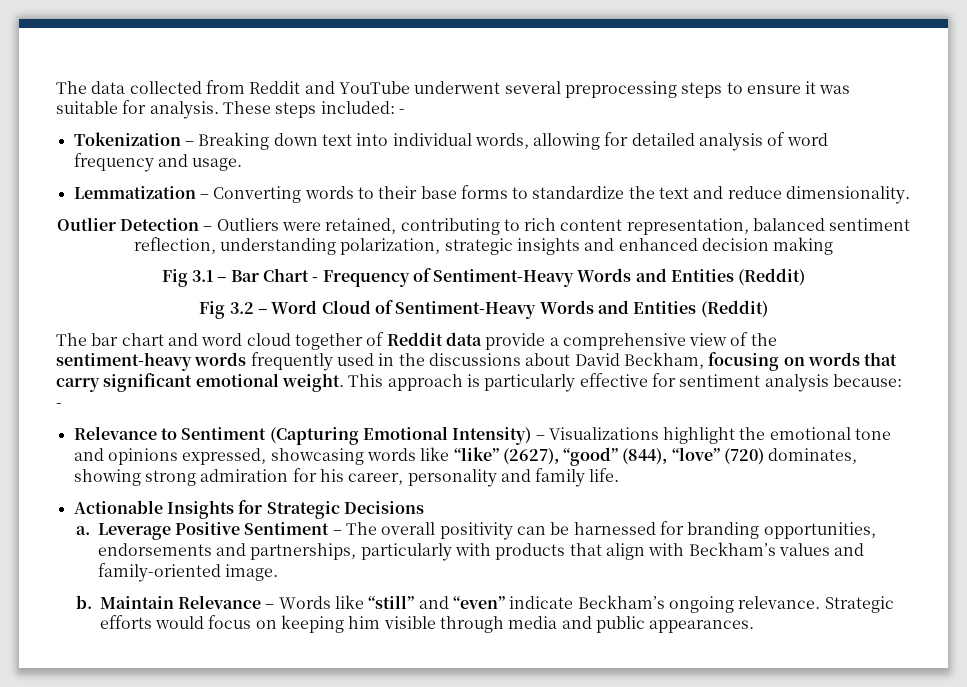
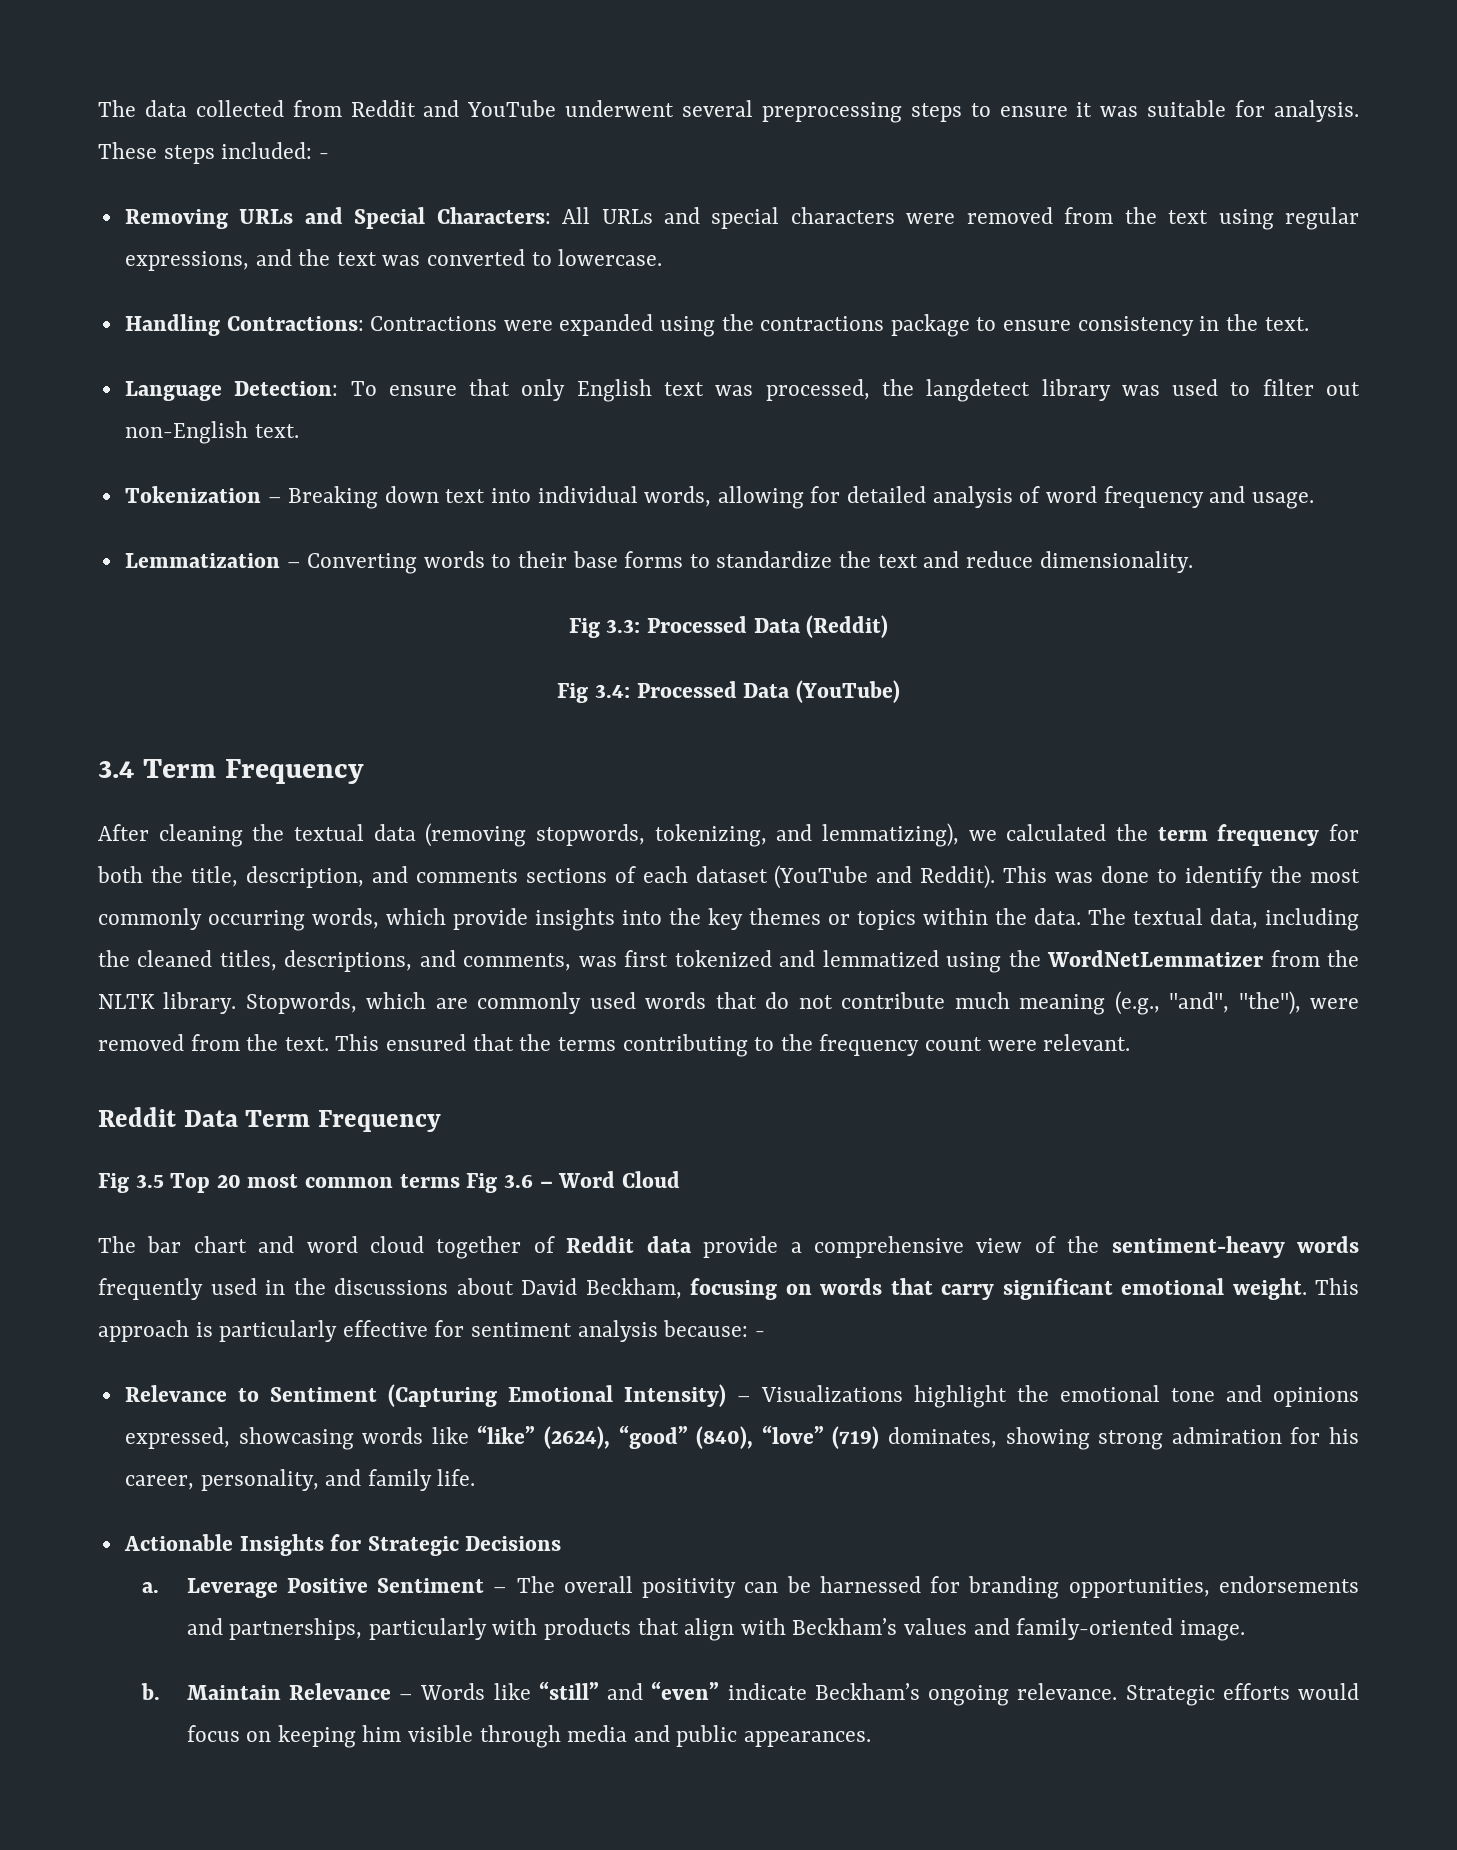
(405, 111) none -> [124,207,1359,230] [124,249,663,271] [124,314,1309,337] [124,379,1360,402] [124,421,299,444] // Removing URLs and Special Characters: All URLs and special characters were removed from the text using regular expressions, and the text was converted to lowercase. // Handling Contractions: Contractions were expanded using the contractions package to ensure consistency in the text. // Language Detection: To ensure that only English text was processed, the langdetect library was used to filter out non-English text.
[56,217,911,235] [133,237,834,255] [161,268,806,287] [199,300,768,319] Outlier Detection – Outliers were retained, contributing to rich content representation, balanced sentiment reflection, understanding polarization, strategic insights and enhanced decision making // Fig 3.1 – Bar Chart - Frequency of Sentiment-Heavy Words and Entities (Reddit) // Fig 3.2 – Word Cloud of Sentiment-Heavy Words and Entities (Reddit) -> [568,615,889,638] [557,680,900,703] [98,759,364,784] [98,823,1360,847] [97,865,1361,889] [98,908,1359,931] [98,950,1360,973] [98,991,1360,1015] [98,1034,1131,1057] [98,1107,442,1132] [98,1171,680,1193] Fig 3.3: Processed Data (Reddit) // Fig 3.4: Processed Data (YouTube) // 3.4 Term Frequency // After cleaning the textual data (removing stopwords, tokenizing, and lemmatizing), we calculated the term frequency for both the title, description, and comments sections of each dataset (YouTube and Reddit). This was done to identify the most commonly occurring words, which provide insights into the key themes or topics within the data. The textual data, including the cleaned titles, descriptions, and comments, was first tokenized and lemmatized using the WordNetLemmatizer from the NLTK library. Stopwords, which are commonly used words that do not contribute much meaning (e.g., "and", "the"), were removed from the text. This ensured that the terms contributing to the frequency count were relevant. // Reddit Data Term Frequency // Fig 3.5 Top 20 most common terms Fig 3.6 – Word Cloud
[502,447,765,466] (2627), “good” (844), “love” (720) -> [543,1425,880,1449] (2624), “good” (840), “love” (719)
[407,469,497,487] personality -> [200,1469,319,1491] personality,

